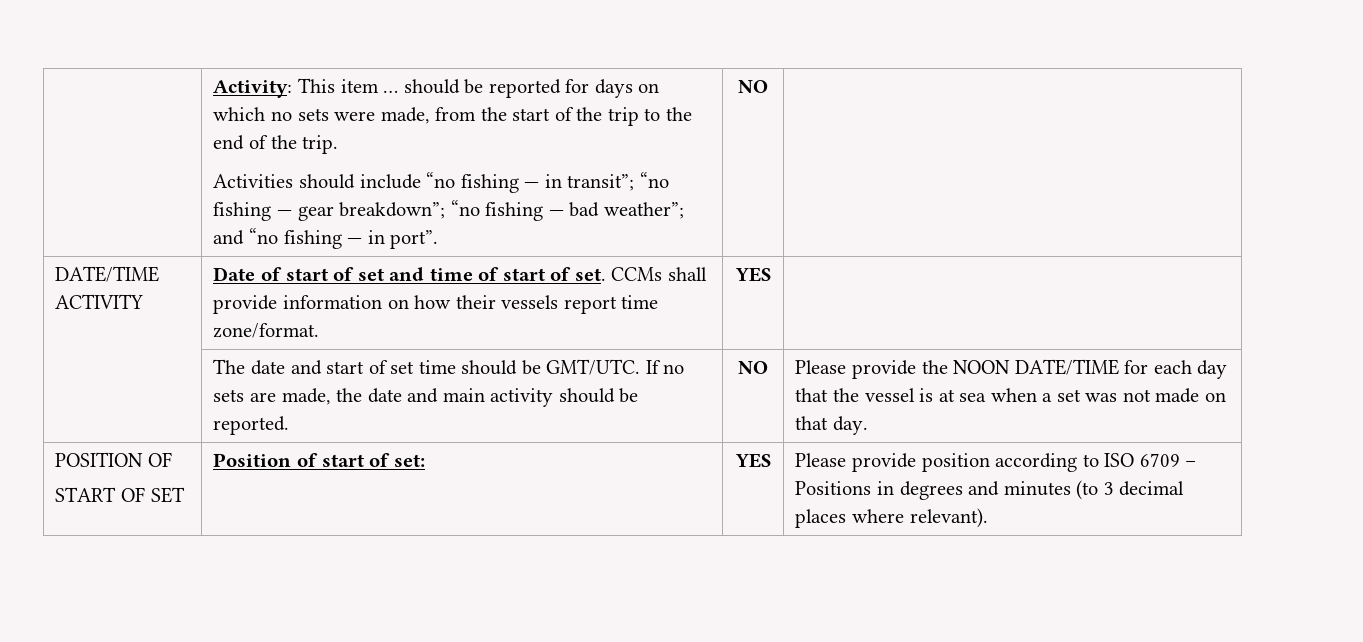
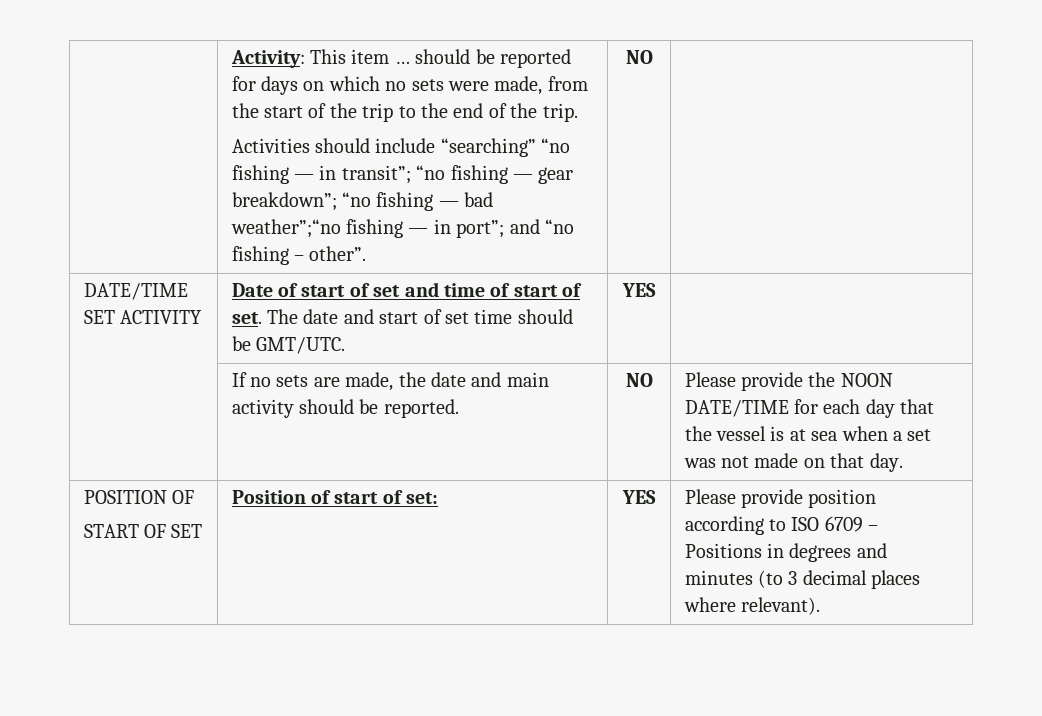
(421, 181) none -> [440,138,536,157] “searching”
[603,202,684,219] [213,228,439,249] weather”; and “no fishing — in port”. -> [230,219,575,238] [231,246,367,265] weather”;“no fishing — in port”; and “no fishing – other”.
(160, 274) none -> [83,310,115,324] SET
[611,267,707,281] [213,295,659,314] [213,323,320,338] [734,267,771,282] CCMs shall provide information on how their vessels report time zone/format. | YES | // | -> (262, 318) none
(641, 367) none -> [622,283,656,297] | YES | // |

